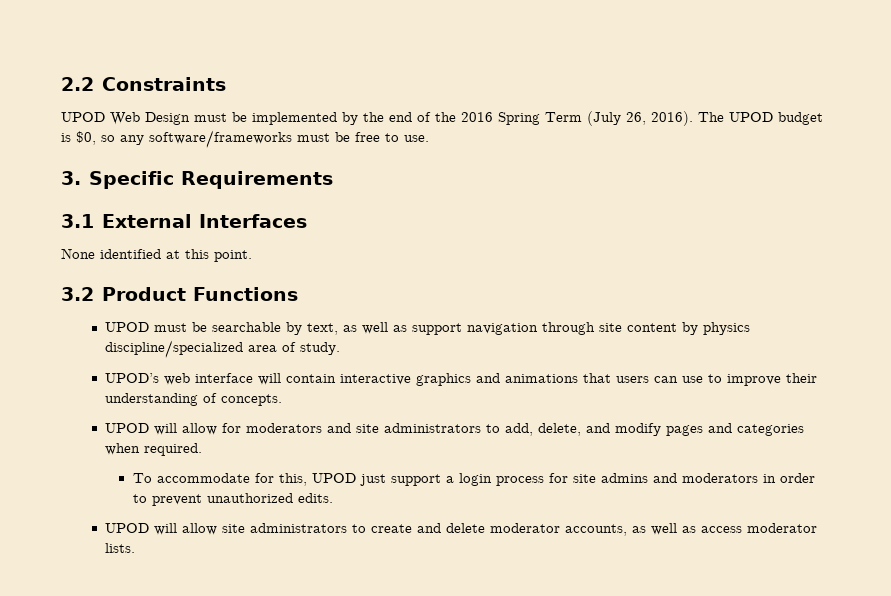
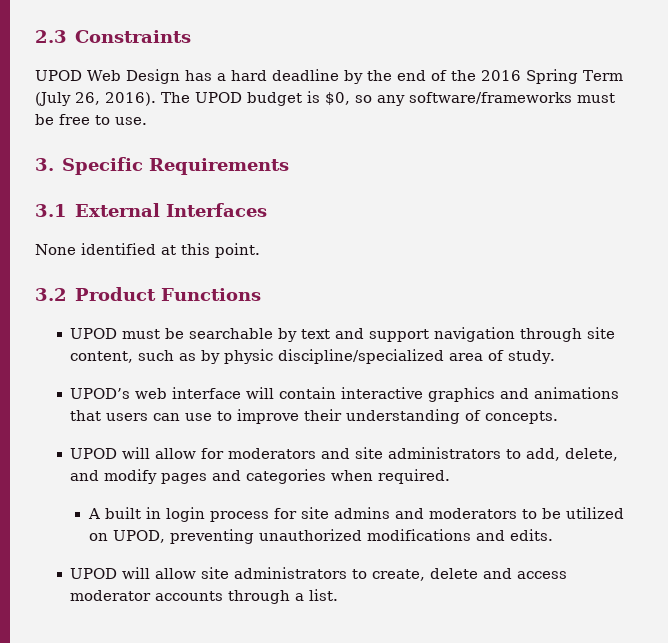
[61,77,94,91] 2.2 -> [35,30,67,43] 2.3
[194,112,337,125] must be implemented -> [184,69,339,81] has a hard deadline
[307,322,751,335] text, as well as support navigation through site content by physics -> [301,327,616,342] [70,349,274,364] text and support navigation through site content, such as by physic
[132,473,454,486] To accommodate for this, UPOD just support a -> [87,507,161,519] A built in
[762,473,815,483] [132,493,293,506] in order to prevent unauthorized -> [521,507,624,519] [88,529,505,544] to be utilized on UPOD, preventing unauthorized modifications and
[371,523,818,536] [105,543,136,553] create and delete moderator accounts, as well as access moderator lists. -> [372,568,568,581] [70,589,339,604] create, delete and access moderator accounts through a list.

